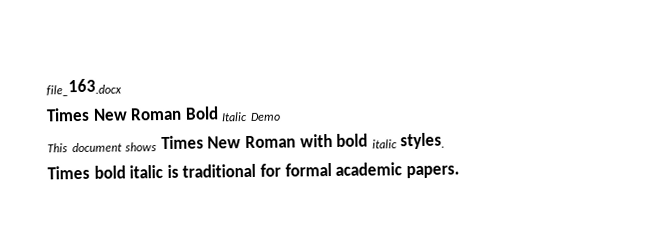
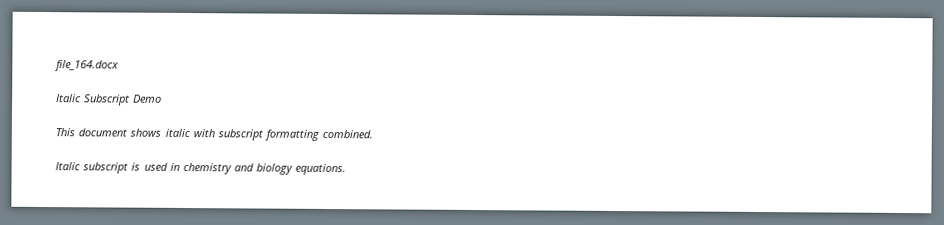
[46,78,122,97] [46,106,281,122] [47,132,446,153] [47,162,460,180] file_163.docx // Times New Roman Bold Italic Demo // This document shows Times New Roman with bold italic styles. // Times bold italic is traditional for formal academic papers. -> [54,60,119,72] [56,94,163,106] [55,128,374,141] [55,162,347,176] file_164.docx // Italic Subscript Demo // This document shows italic with subscript formatting combined. // Italic subscript is used in chemistry and biology equations.

